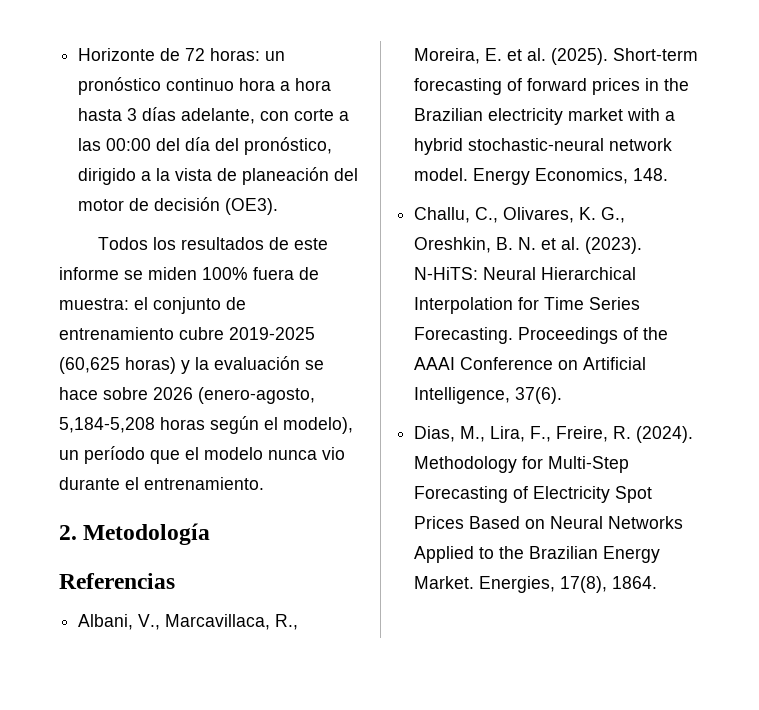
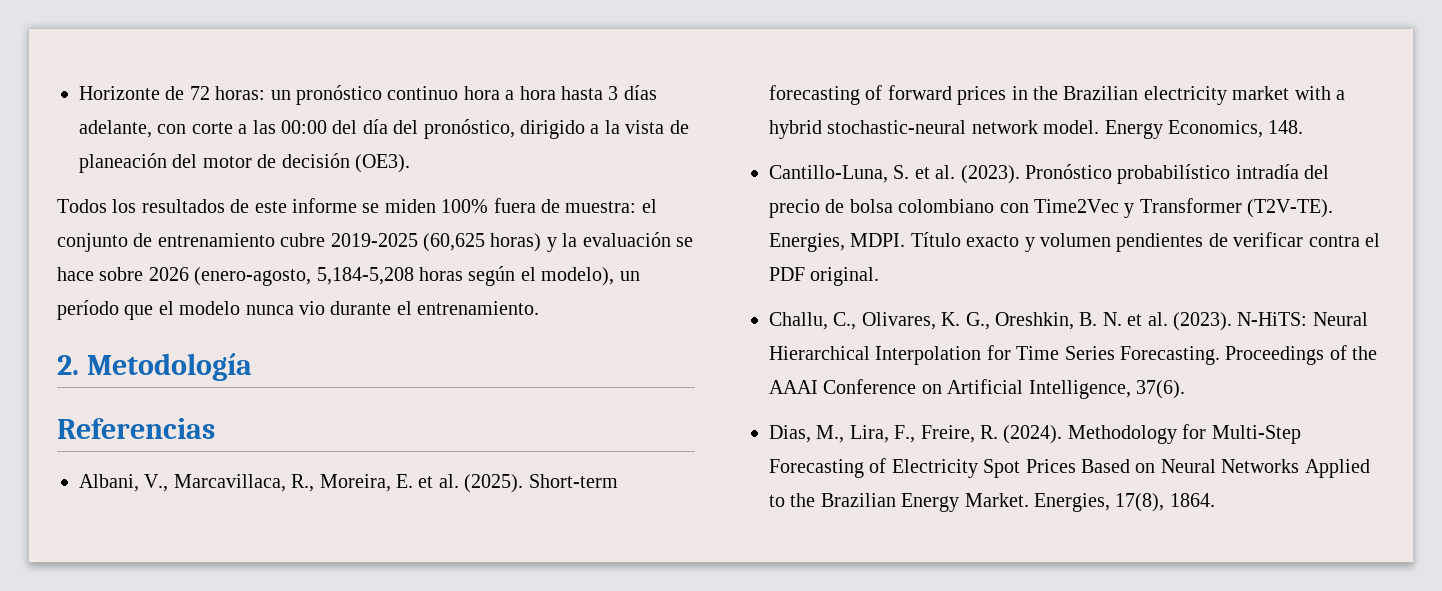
(669, 174) none -> [769,164,1330,184] [769,198,1334,218] [769,232,1380,252] [769,267,880,286] // Cantillo-Luna, S. et al. (2023). Pronóstico probabilístico intradía del precio de bolsa colombiano con Time2Vec y Transformer (T2V-TE). Energies, MDPI. Título exacto y volumen pendientes de verificar contra el PDF original.

